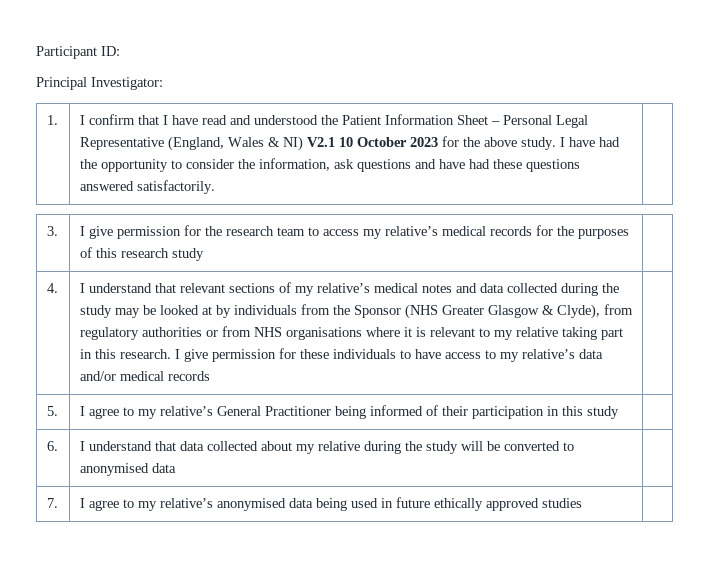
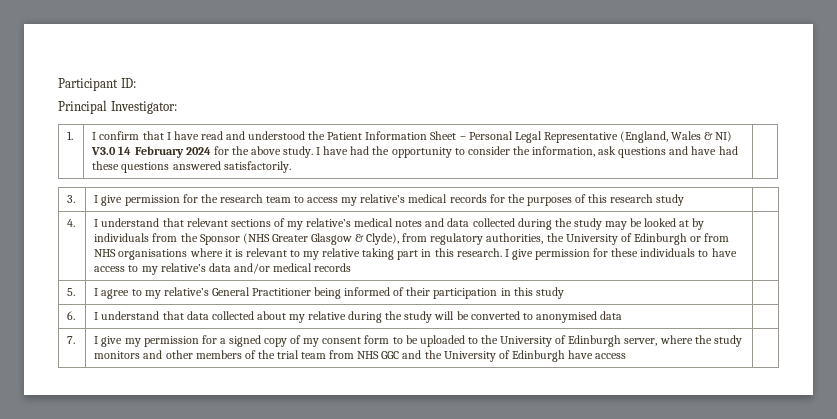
[306,137,438,147] V2.1 10 October 2023 -> [91,146,211,158] V3.0 14 February 2024
[141,327,202,337] authorities -> [486,233,687,245] authorities, the University of Edinburgh
[88,497,582,511] agree to my relative’s anonymised data being used in future ethically approved studies -> [101,335,742,347] [94,350,627,362] give my permission for a signed copy of my consent form to be uploaded to the University of Edinburgh server, where the study monitors and other members of the trial team from NHS GGC and the University of Edinburgh have access

